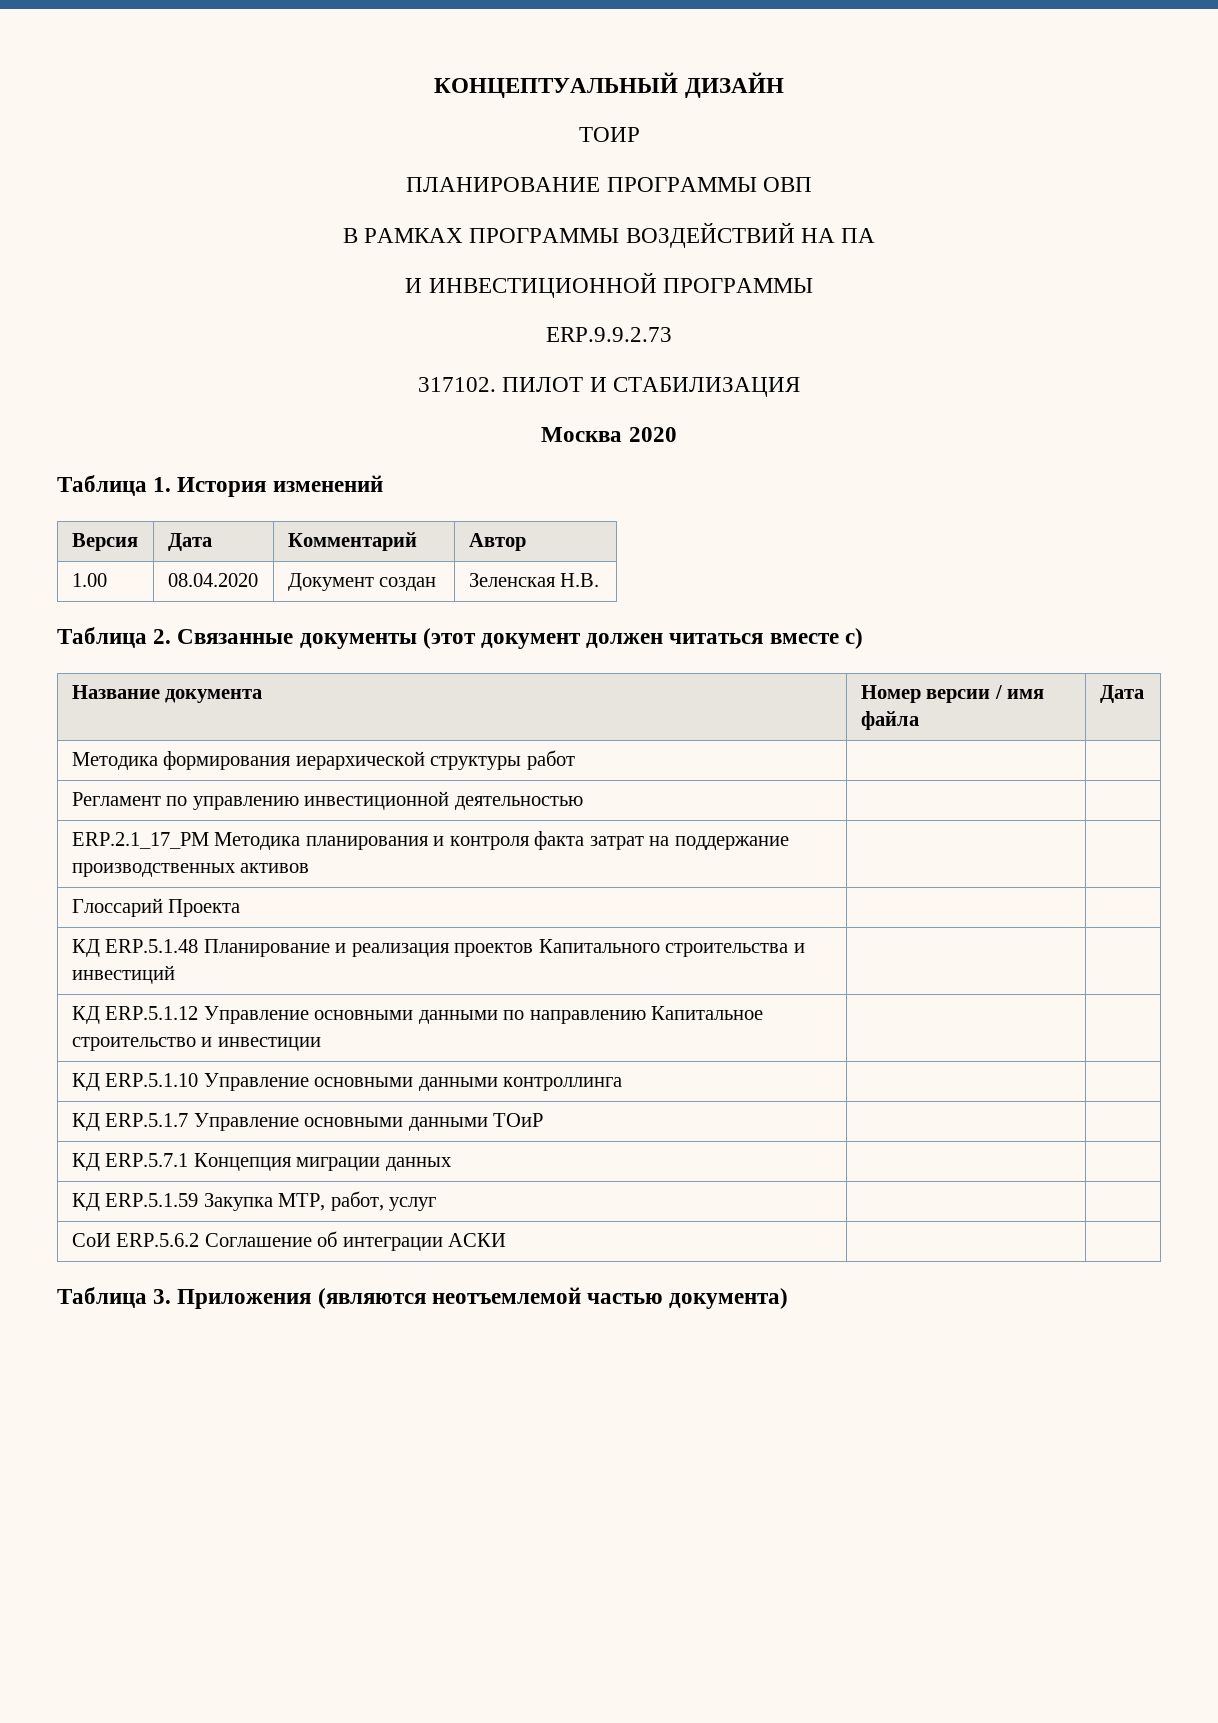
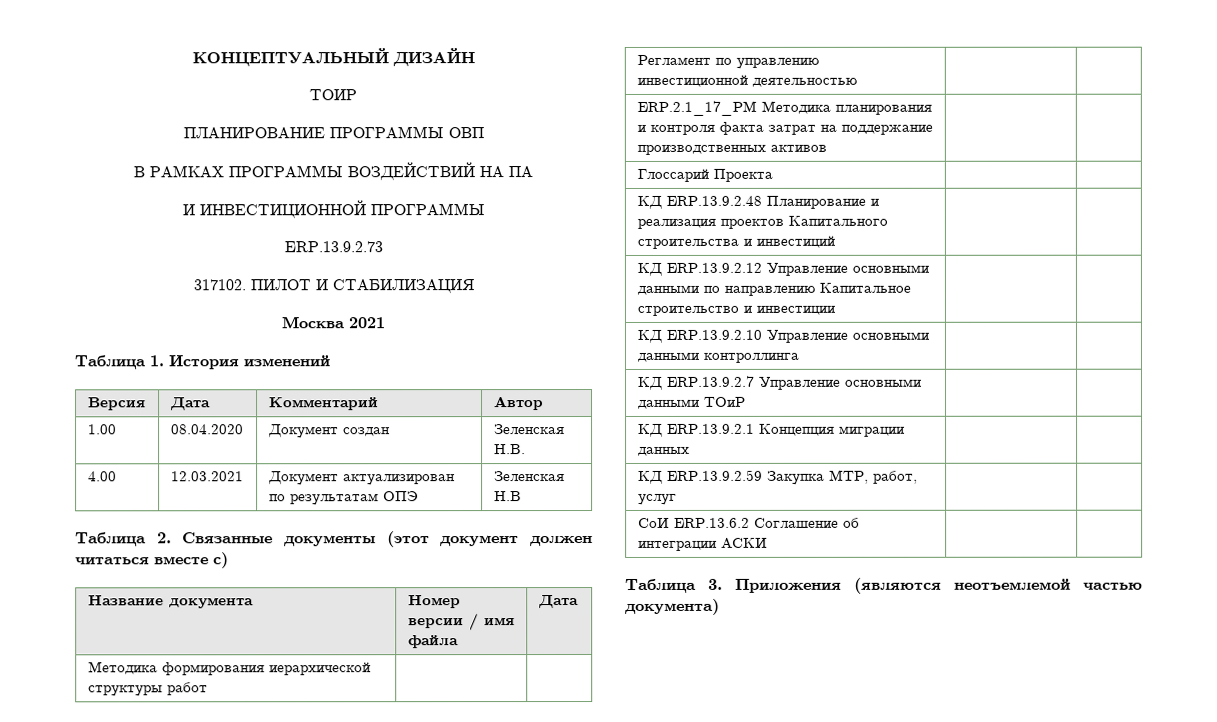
[546,327,672,342] ERP.9.9.2.73 -> [283,241,383,253] ERP.13.9.2.73
[628,427,677,442] 2020 -> [348,317,385,329] 2021
(600, 580) none -> [87,471,117,482] [170,471,244,482] [267,471,455,486] [268,491,419,506] [493,471,565,482] [493,491,522,502] // 4.00 | 12.03.2021 | Документ актуализирован по результатам ОПЭ | Зеленская Н.В
[105,939,199,953] ERP.5.1.48 -> [665,195,762,206] ERP.13.9.2.48
[105,1006,199,1020] ERP.5.1.12 -> [665,262,762,273] ERP.13.9.2.12
[105,1073,199,1087] ERP.5.1.10 -> [665,329,762,340] ERP.13.9.2.10
[105,1113,189,1127] ERP.5.1.7 -> [666,375,755,387] ERP.13.9.2.7
[105,1153,189,1167] ERP.5.7.1 -> [666,423,755,434] ERP.13.9.2.1
[105,1193,199,1207] ERP.5.1.59 -> [666,469,763,481] ERP.13.9.2.59
[116,1233,200,1247] ERP.5.6.2 -> [673,517,750,528] ERP.13.6.2

